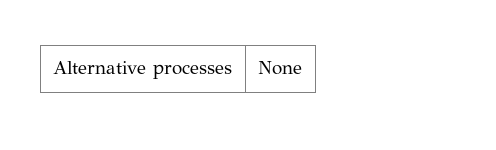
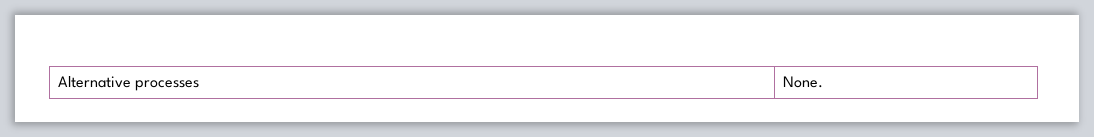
[257,61,302,75] | None -> [782,76,823,88] | None.

